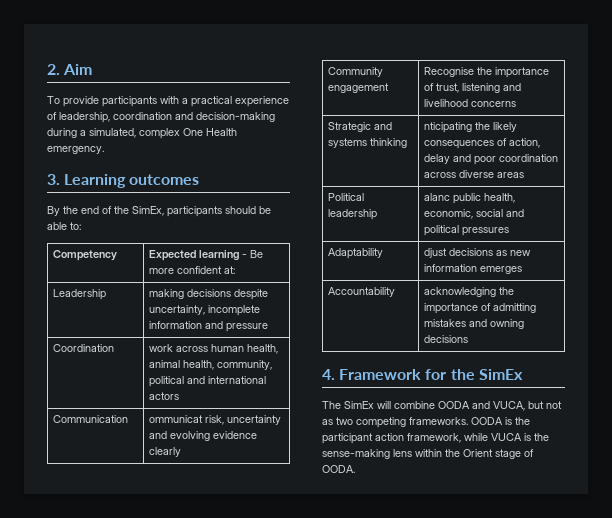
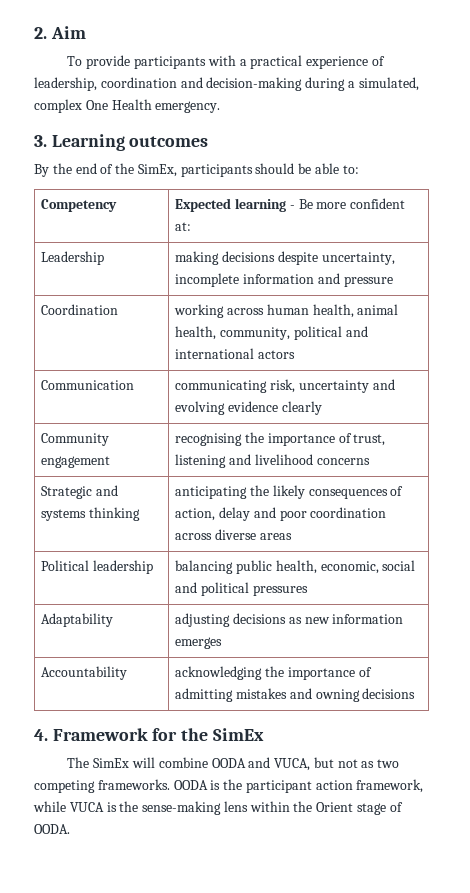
[148,344,173,352] work -> [174,304,225,318] working
[148,415,203,423] ommunicat -> [175,380,268,393] communicating
[423,67,474,77] Recognise -> [175,433,243,446] recognising
[423,122,472,133] nticipating -> [175,486,248,499] anticipating
[423,193,450,201] alanc -> [175,560,234,574] balancing
[423,248,447,258] djust -> [175,613,231,627] adjusting

